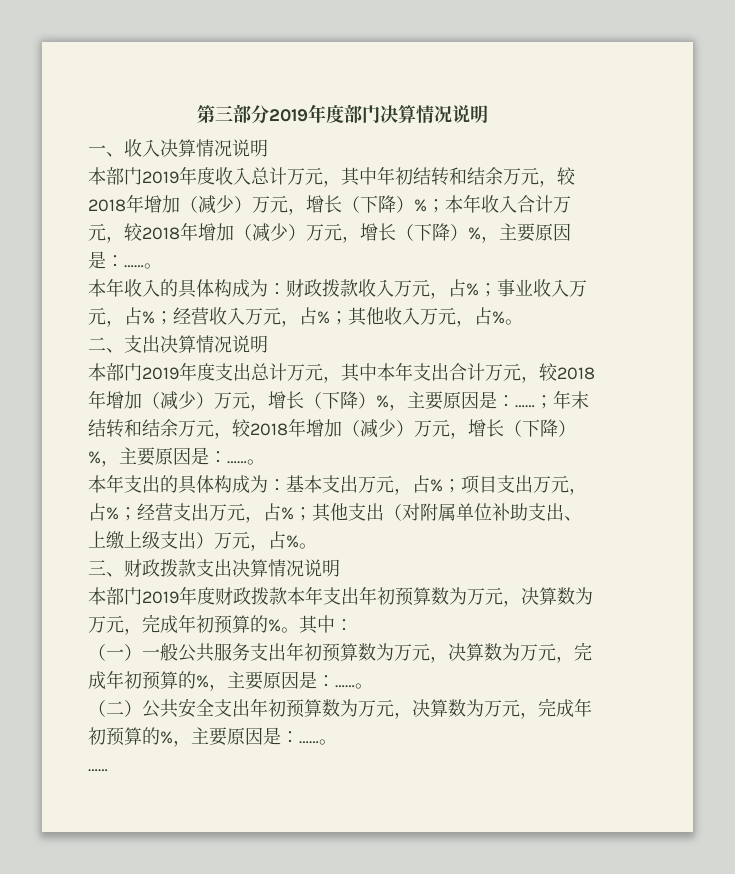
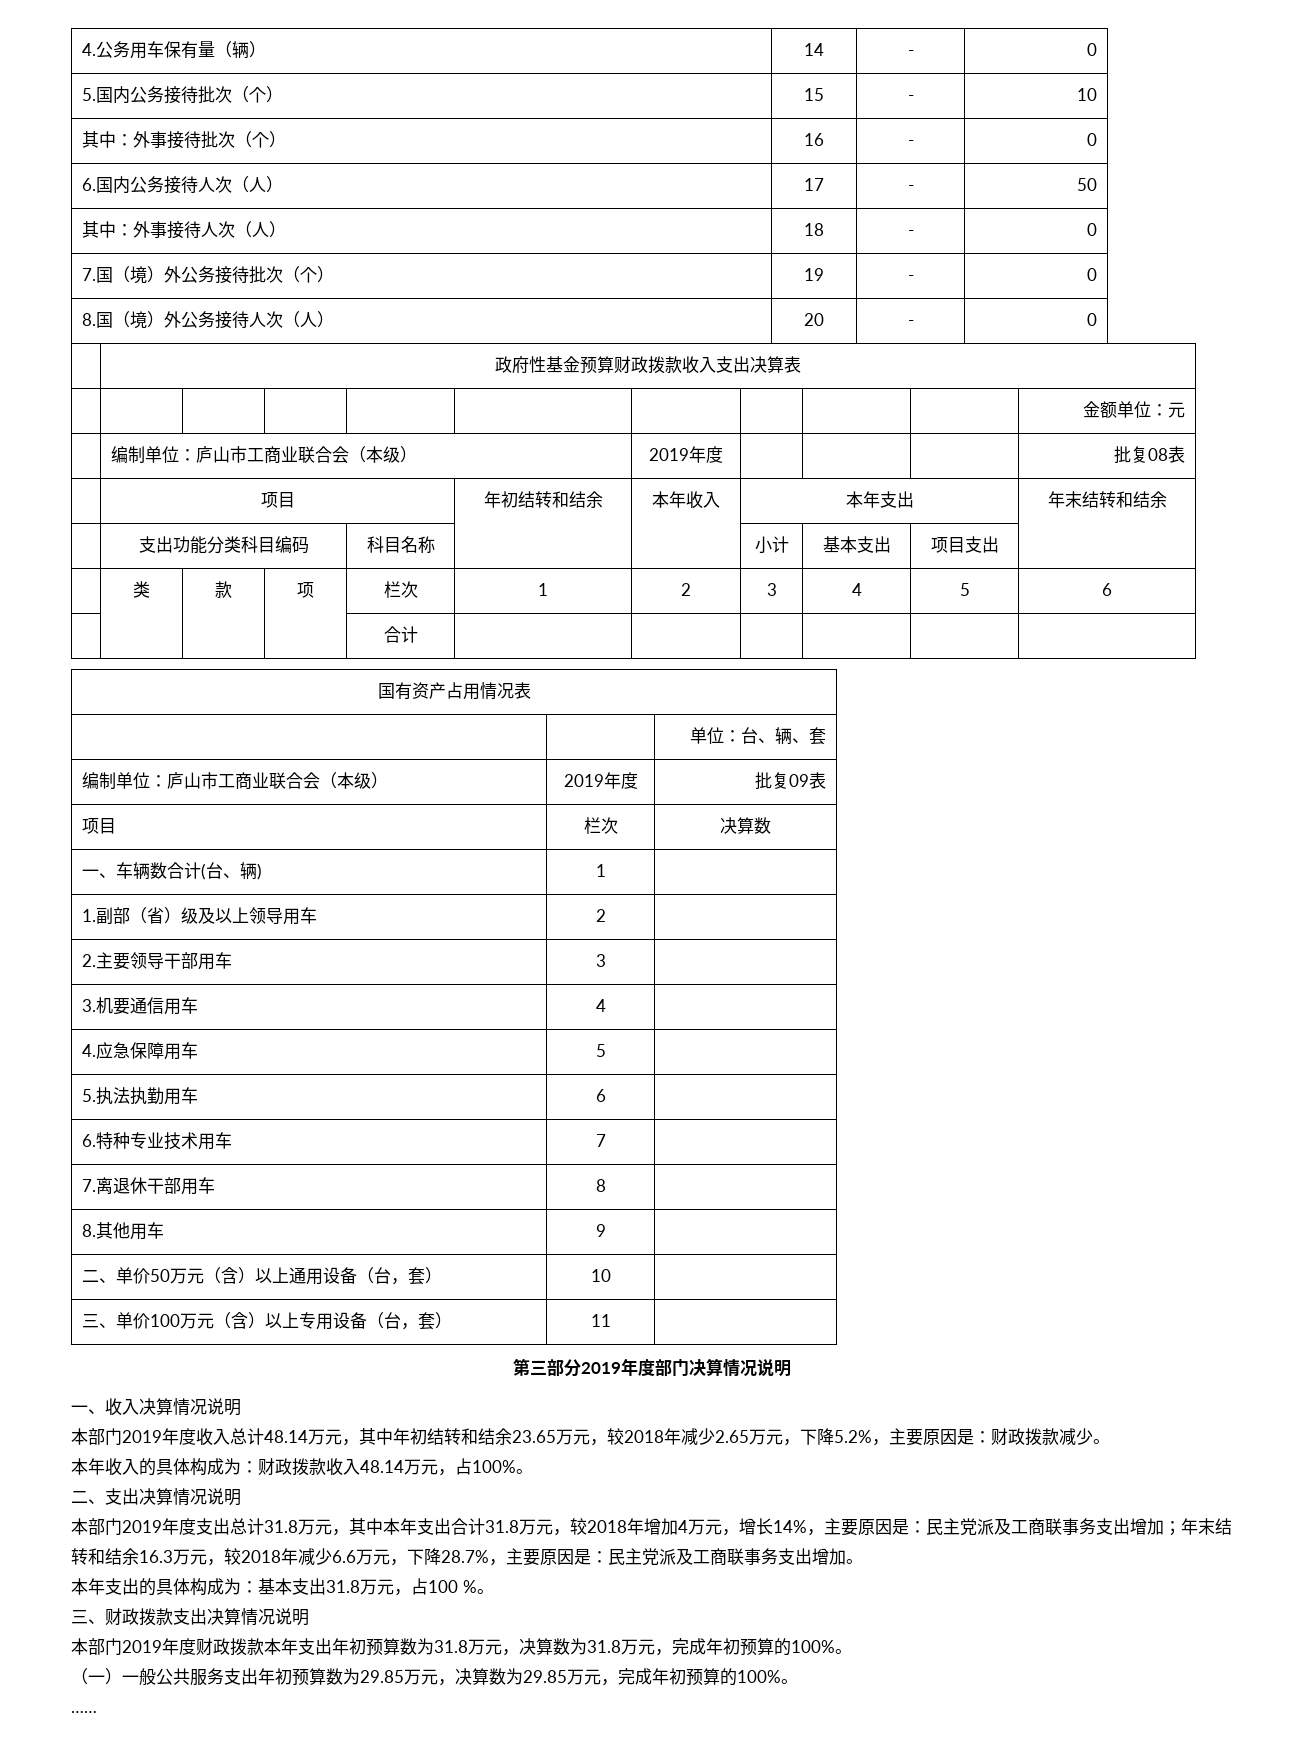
(196, 114) none -> [81,41,266,59] [804,43,824,56] [907,50,914,56] [1087,43,1098,56] [81,86,283,104] [804,88,824,101] [907,95,914,101] [1077,88,1098,101] [81,131,286,149] [804,133,824,146] [907,140,914,146] [1087,133,1098,146] [81,176,283,194] [804,178,824,191] [907,185,914,191] [1077,178,1098,191] [81,221,286,239] [804,223,824,236] [907,230,914,236] [1087,223,1098,236] [81,266,334,284] [804,268,824,281] [907,275,914,281] [1087,268,1098,281] [81,311,334,329] [804,313,824,326] [907,320,914,326] [1087,313,1098,326] [495,356,801,374] [1083,401,1186,418] [110,446,417,463] [649,446,723,463] [1114,446,1186,464] [260,492,295,508] [483,491,603,509] [652,491,720,509] [845,491,914,508] [1047,491,1167,509] [138,536,309,554] [366,536,435,553] [754,536,789,554] [822,536,891,553] [930,536,999,553] [133,581,150,598] [214,581,232,598] [297,582,314,598] [383,581,418,598] [538,583,548,596] [681,583,691,596] [766,583,777,596] [851,583,862,596] [959,583,970,596] [1102,583,1112,596] [383,626,418,643] [377,682,531,700] [690,727,827,745] [81,772,388,789] [563,772,638,789] [755,772,827,790] [81,818,116,834] [583,817,618,834] [720,817,771,834] [81,862,262,880] [595,864,606,877] [81,907,317,925] [595,909,606,922] [81,952,232,970] [595,954,606,967] [81,997,198,1015] [595,999,606,1012] [81,1042,198,1060] [595,1044,606,1057] [81,1087,198,1105] [595,1089,606,1102] [81,1132,232,1150] [595,1134,606,1147] [81,1177,215,1195] [595,1179,606,1192] [81,1222,164,1240] [595,1224,606,1237] [81,1267,442,1285] [590,1269,611,1282] [81,1312,452,1330] [590,1314,611,1327] 4.公务用车保有量（辆） | 14 | - | 0 // 5.国内公务接待批次（个） | 15 | - | 10 // 其中：外事接待批次（个） | 16 | - | 0 // 6.国内公务接待人次（人） | 17 | - | 50 // 其中：外事接待人次（人） | 18 | - | 0 // 7.国（境）外公务接待批次（个） | 19 | - | 0 // 8.国（境）外公务接待人次（人） | 20 | - | 0 // | 政府性基金预算财政拨款收入支出决算表 // | | | | | | | | | | 金额单位：元 // | 编制单位：庐山市工商业联合会（本级） | 2019年度 | | | | 批复08表 // | 项目 | 年初结转和结余 | 本年收入 | 本年支出 | 年末结转和结余 // | 支出功能分类科目编码 | 科目名称 | | | 小计 | 基本支出 | 项目支出 | // | 类 | 款 | 项 | 栏次 | 1 | 2 | 3 | 4 | 5 | 6 // | | | | 合计 | | | | | | // 国有资产占用情况表 // | | 单位：台、辆、套 // 编制单位：庐山市工商业联合会（本级） | 2019年度 | 批复09表 // 项目 | 栏次 | 决算数 // 一、车辆数合计(台、辆) | 1 | // 1.副部（省）级及以上领导用车 | 2 | // 2.主要领导干部用车 | 3 | // 3.机要通信用车 | 4 | // 4.应急保障用车 | 5 | // 5.执法执勤用车 | 6 | // 6.特种专业技术用车 | 7 | // 7.离退休干部用车 | 8 | // 8.其他用车 | 9 | // 二、单价50万元（含）以上通用设备（台，套） | 10 | // 三、单价100万元（含）以上专用设备（台，套） | 11 | //
(287, 176) none -> [264,1430,308,1443] 48.14
[503,167,576,187] [88,194,571,215] [88,222,571,243] [88,251,144,269] 万元，较2018年增加（减少）万元，增长（下降）%；本年收入合计万元，较2018年增加（减少）万元，增长（下降）%，主要原因是：…… -> [512,1428,1093,1446] 23.65万元，较2018年减少2.65万元，下降5.2%，主要原因是：财政拨款减少
[394,279,587,299] [88,307,505,327] 万元，占%；事业收入万元，占%；经营收入万元，占%；其他收入万元，占% -> [360,1458,516,1476] 48.14万元，占100%
(287, 372) none -> [264,1520,298,1533] 31.8
[485,363,595,383] [88,390,535,411] 万元，较2018年增加（减少）万元，增长（下降）%，主要原因是：…… -> [485,1518,1164,1536] 31.8万元，较2018年增加4万元，增长14%，主要原因是：民主党派及工商联事务支出增加
[178,418,576,439] [88,447,247,467] 万元，较2018年增加（减少）万元，增长（下降）%，主要原因是：…… -> [139,1548,846,1566] 16.3万元，较2018年减少6.6万元，下降28.7%，主要原因是：民主党派及工商联事务支出增加
[358,475,587,495] [88,503,582,523] [88,531,286,551] 万元，占%；项目支出万元，占%；经营支出万元，占%；其他支出（对附属单位补助支出、上缴上级支出）万元，占 -> [326,1578,458,1596] 31.8万元，占100
[467,587,593,607] [88,614,353,635] 万元，决算数为万元，完成年初预算的%。其中： -> [434,1638,852,1656] 31.8万元，决算数为31.8万元，完成年初预算的100%。
[394,642,592,663] [88,670,373,691] [88,698,592,719] [88,727,319,747] 万元，决算数为万元，完成年初预算的%，主要原因是：……。 // （二）公共安全支出年初预算数为万元，决算数为万元，完成年初预算的%，主要原因是：…… -> [360,1668,781,1686] 29.85万元，决算数为29.85万元，完成年初预算的100%

